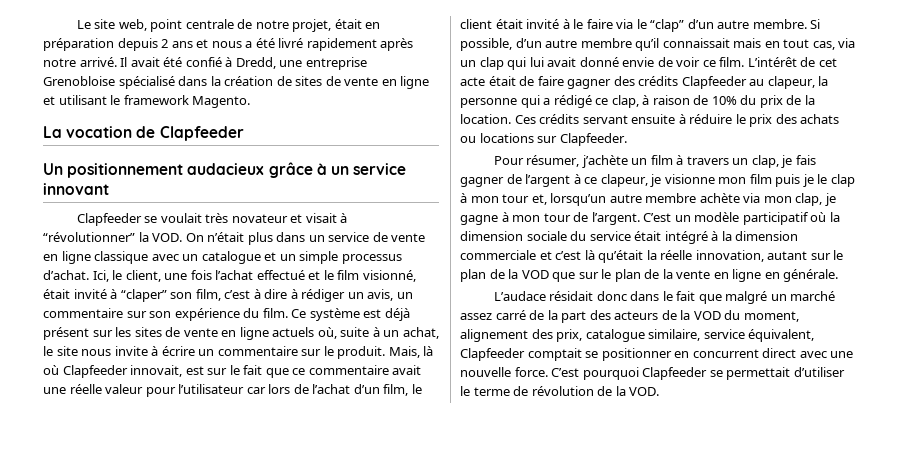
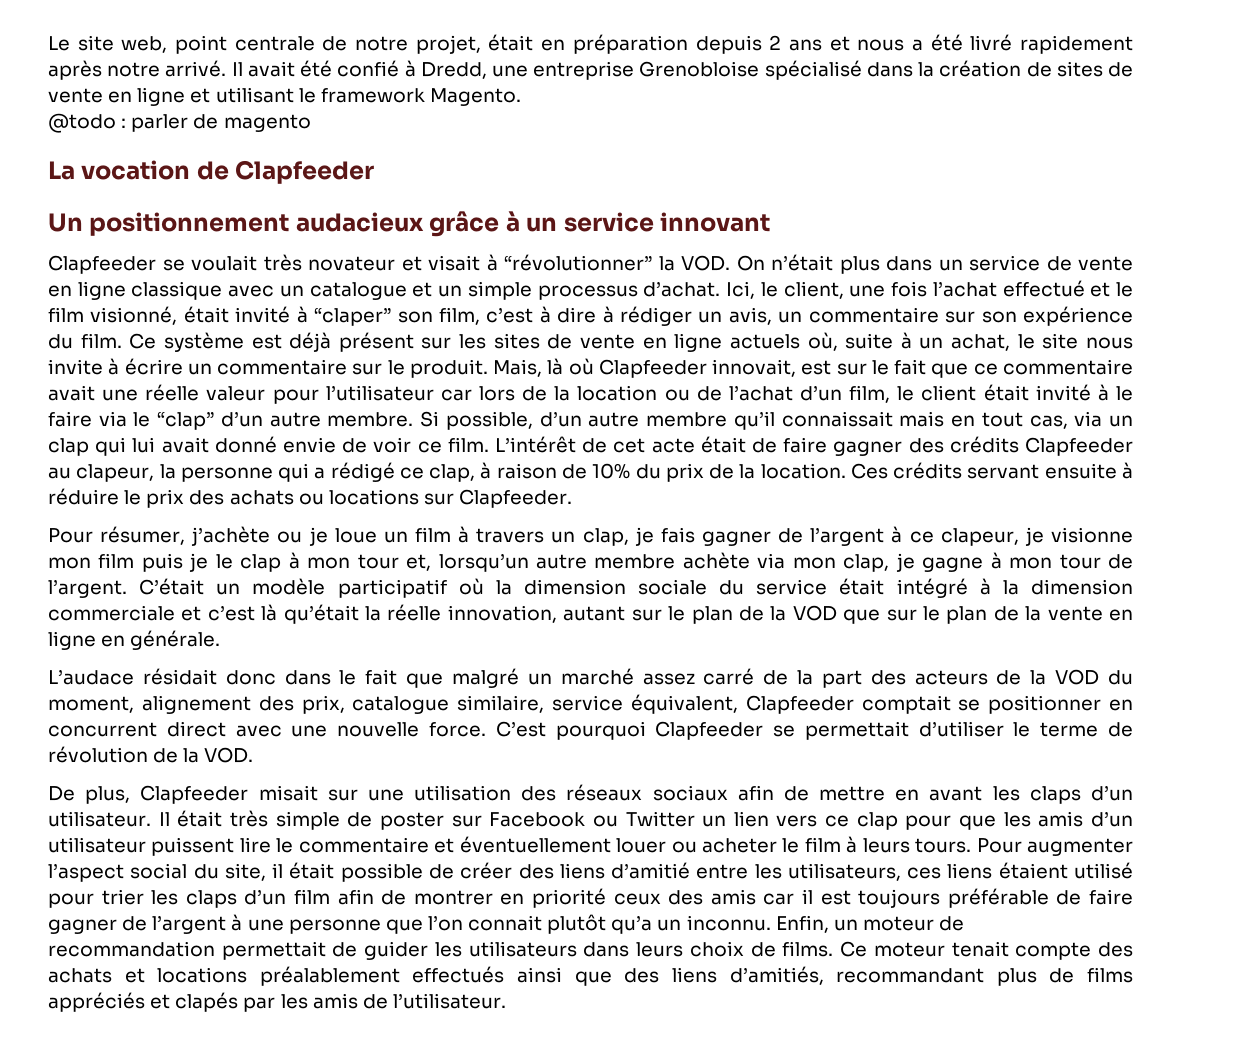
(251, 102) none -> [48,113,311,133] // @todo : parler de magento
(309, 389) none -> [554,385,722,401] la location ou de
(628, 161) none -> [277,527,377,546] ou je loue
[643,213,672,222] C’est -> [139,578,205,595] C’était
(660, 391) none -> [48,784,1133,804] [48,810,1133,830] [48,836,1133,856] [48,862,1134,882] [48,888,1134,908] [48,914,965,934] [48,941,1134,960] [48,966,1134,986] [48,992,506,1012] // De plus, Clapfeeder misait sur une utilisation des réseaux sociaux afin de mettre en avant les claps d’un utilisateur. Il était très simple de poster sur Facebook ou Twitter un lien vers ce clap pour que les amis d’un utilisateur puissent lire le commentaire et éventuellement louer ou acheter le film à leurs tours. Pour augmenter l’aspect social du site, il était possible de créer des liens d’amitié entre les utilisateurs, ces liens étaient utilisé pour trier les claps d’un film afin de montrer en priorité ceux des amis car il est toujours préférable de faire gagner de l’argent à une personne que l’on connait plutôt qu’a un inconnu. Enfin, un moteur de recommandation permettait de guider les utilisateurs dans leurs choix de films. Ce moteur tenait compte des achats et locations préalablement effectués ainsi que des liens d’amitiés, recommandant plus de films appréciés et clapés par les amis de l’utilisateur.

